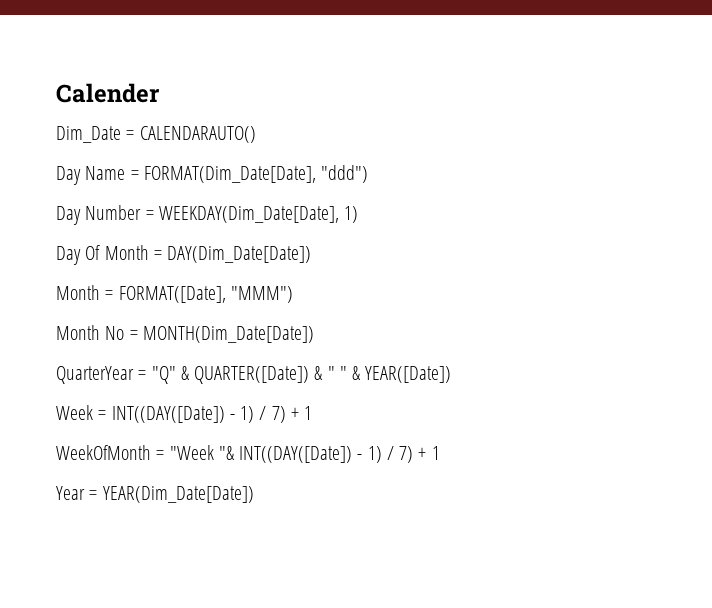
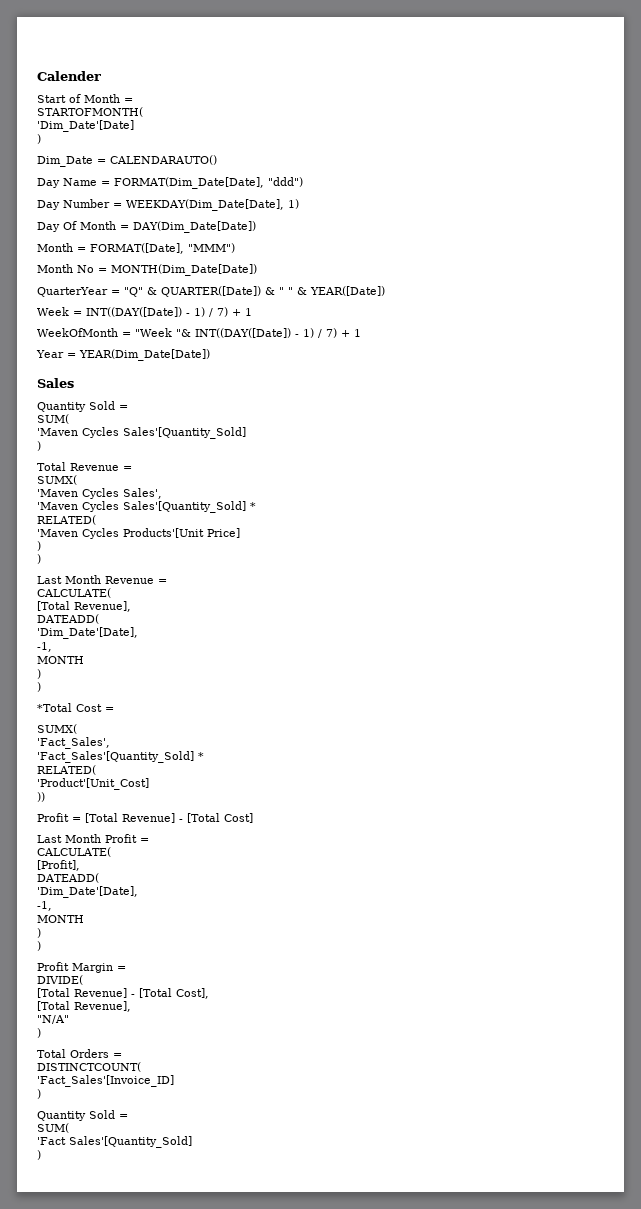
(160, 93) none -> [37,94,133,103] [37,107,143,117] [37,120,134,132] [37,134,41,144] // Start of Month = // STARTOFMONTH( // 'Dim_Date'[Date] // )
(254, 494) none -> [37,378,74,388] [37,401,128,412] [37,414,69,424] [37,427,246,439] [37,441,41,451] [37,462,132,471] [37,475,77,485] [37,488,162,499] [37,501,256,513] [37,515,96,525] [37,528,240,539] [37,541,41,551] [37,554,41,564] [37,575,167,584] [37,588,111,598] [37,601,131,612] [37,614,99,624] [37,627,138,639] [37,642,52,652] [37,656,84,664] [37,669,41,679] [37,682,41,692] [37,703,114,712] [37,724,77,734] [37,737,110,749] [37,751,204,763] [37,765,96,775] [37,778,149,790] [37,792,45,802] [37,813,253,823] [37,834,149,843] [37,847,111,857] [37,860,80,871] [37,873,99,883] [37,886,138,898] [37,901,52,911] [37,915,84,923] [37,928,41,938] [37,941,41,951] [37,962,126,973] [37,975,83,985] [37,988,209,999] [37,1001,131,1012] [37,1015,69,1024] [37,1028,41,1038] [37,1049,122,1058] [37,1062,141,1072] [37,1075,174,1087] [37,1089,41,1099] [37,1110,128,1121] [37,1123,69,1133] [37,1136,192,1148] [37,1150,41,1160] // Sales // Quantity Sold = // SUM( // 'Maven Cycles Sales'[Quantity_Sold] // ) // Total Revenue = // SUMX( // 'Maven Cycles Sales', // 'Maven Cycles Sales'[Quantity_Sold] * // RELATED( // 'Maven Cycles Products'[Unit Price] // ) // ) // Last Month Revenue = // CALCULATE( // [Total Revenue], // DATEADD( // 'Dim_Date'[Date], // -1, // MONTH // ) // ) // *Total Cost = // SUMX( // 'Fact_Sales', // 'Fact_Sales'[Quantity_Sold] * // RELATED( // 'Product'[Unit_Cost] // )) // Profit = [Total Revenue] - [Total Cost] // Last Month Profit = // CALCULATE( // [Profit], // DATEADD( // 'Dim_Date'[Date], // -1, // MONTH // ) // ) // Profit Margin = // DIVIDE( // [Total Revenue] - [Total Cost], // [Total Revenue], // "N/A" // ) // Total Orders = // DISTINCTCOUNT( // 'Fact_Sales'[Invoice_ID] // ) // Quantity Sold = // SUM( // 'Fact Sales'[Quantity_Sold] // )

